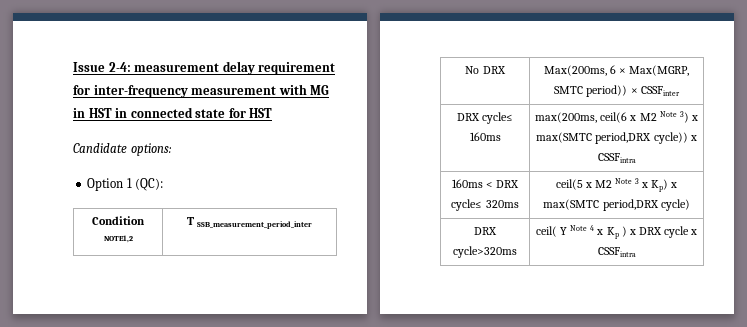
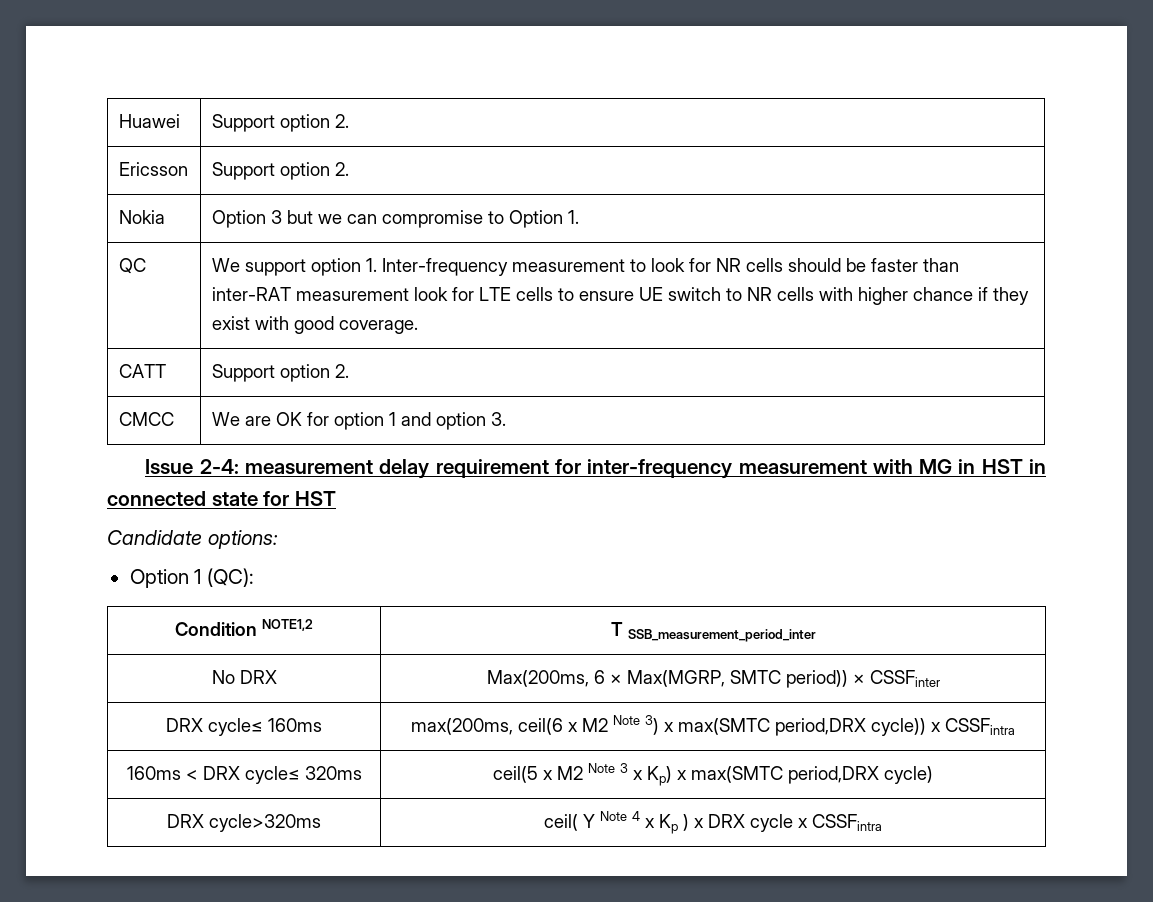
(73, 67) none -> [118,114,180,128] [211,114,349,132] [118,162,188,176] [211,162,349,180] [118,210,165,224] [211,210,579,228] [118,258,146,274] [211,258,959,276] [211,287,1029,305] [211,316,418,334] [118,364,166,378] [211,364,349,382] [118,412,174,426] [211,412,506,430] Huawei | Support option 2. // Ericsson | Support option 2. // Nokia | Option 3 but we can compromise to Option 1. // QC | We support option 1. Inter-frequency measurement to look for NR cells should be faster than inter-RAT measurement look for LTE cells to ensure UE switch to NR cells with higher chance if they exist with good coverage. // CATT | Support option 2. // CMCC | We are OK for option 1 and option 3. //

